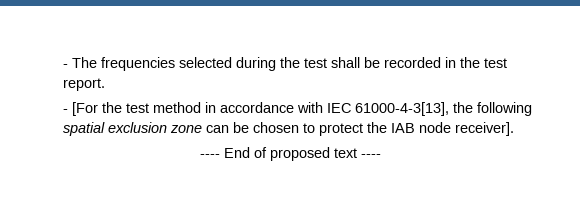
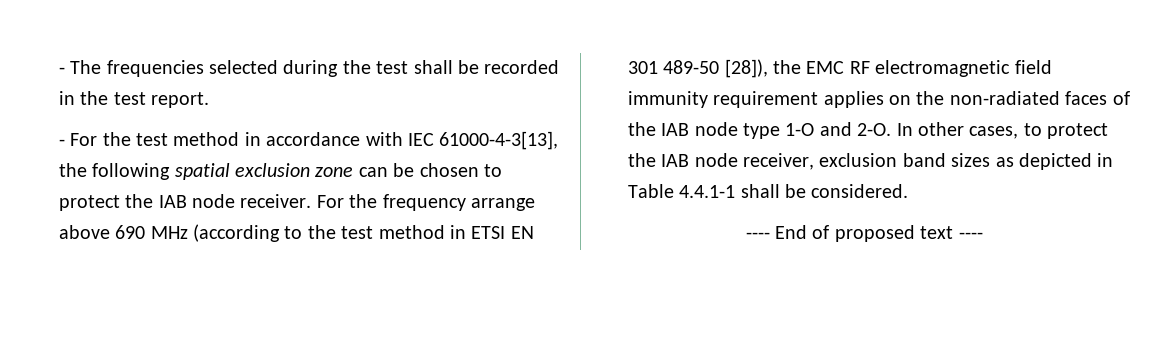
[71,102,98,116] [For -> [70,133,98,146] For
[454,122,514,136] receiver]. -> [240,194,536,211] [58,224,534,242] [627,59,1052,78] [627,91,1130,108] [627,122,1109,139] [627,153,1114,170] [627,184,909,198] receiver. For the frequency arrange above 690 MHz (according to the test method in ETSI EN 301 489-50 [28]), the EMC RF electromagnetic field immunity requirement applies on the non-radiated faces of the IAB node type 1-O and 2-O. In other cases, to protect the IAB node receiver, exclusion band sizes as depicted in Table 4.4.1-1 shall be considered.

